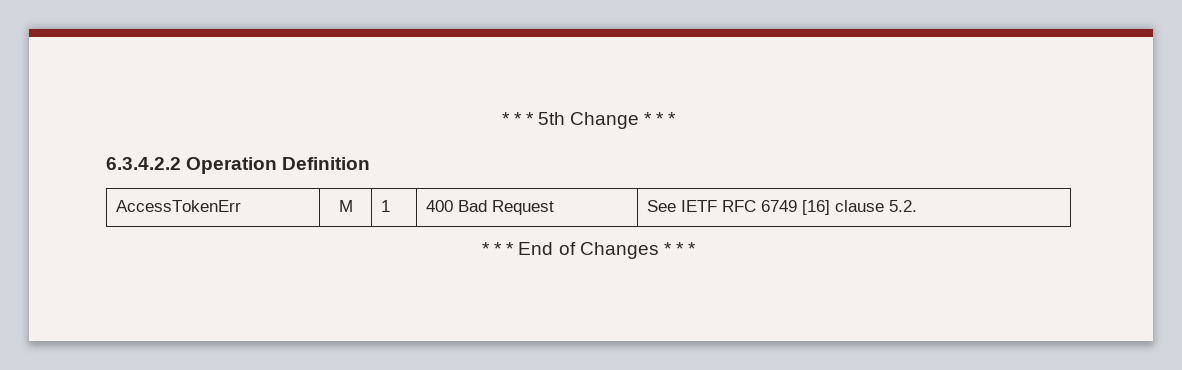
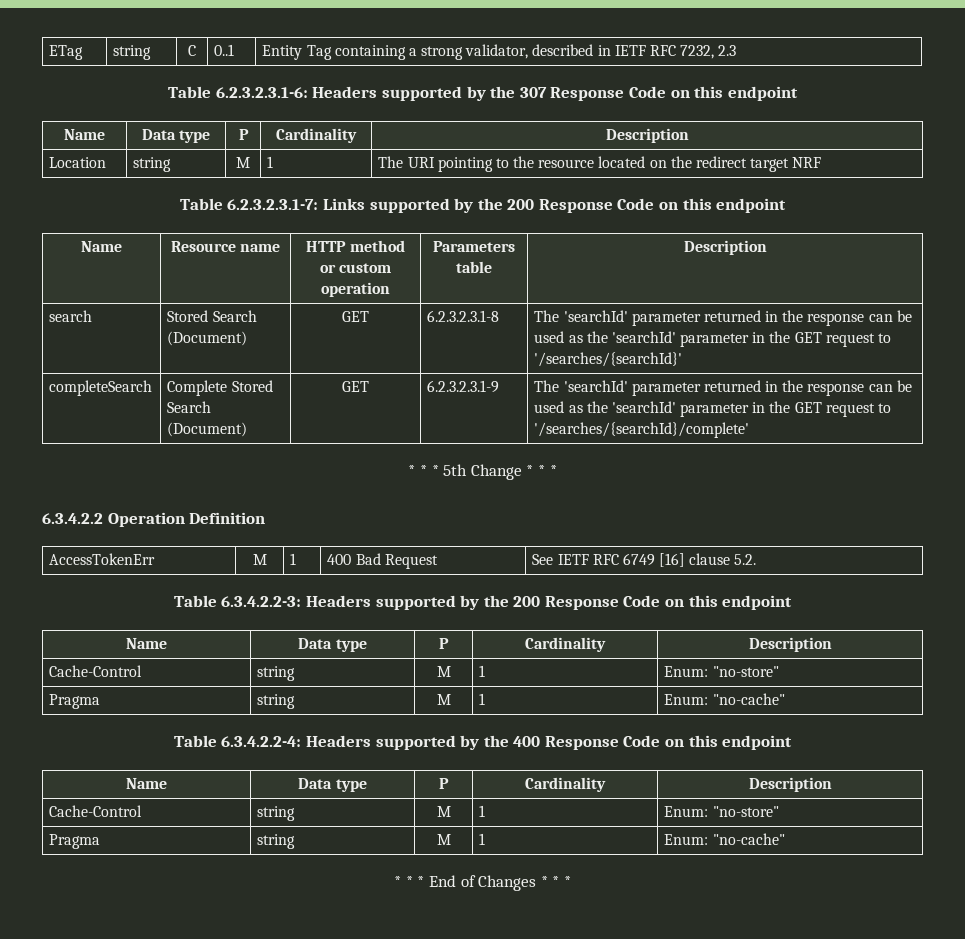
(501, 118) none -> [49,45,84,60] [113,45,152,60] [188,45,196,56] [214,44,235,56] [262,44,737,60] [168,86,798,101] [64,129,105,140] [141,129,211,143] [238,129,249,140] [276,128,357,143] [605,128,689,143] [49,157,107,168] [133,157,172,172] [236,157,250,168] [267,156,274,168] [378,156,822,172] [179,198,787,213] [81,241,122,252] [170,241,281,252] [306,240,405,252] [319,263,392,273] [321,282,390,297] [433,241,515,252] [456,261,492,273] [683,240,767,255] [49,310,93,322] [167,310,257,322] [167,331,248,346] [342,311,369,322] [427,310,500,322] [534,310,912,326] [534,331,892,347] [534,352,683,367] [49,380,153,396] [167,380,273,396] [167,401,212,413] [167,422,248,437] [342,381,369,392] [427,380,500,393] [534,380,912,396] [534,401,892,417] [534,422,750,438] ETag | string | C | 0..1 | Entity Tag containing a strong validator, described in IETF RFC 7232, 2.3 // Table 6.2.3.2.3.1-6: Headers supported by the 307 Response Code on this endpoint // Name | Data type | P | Cardinality | Description // Location | string | M | 1 | The URI pointing to the resource located on the redirect target NRF // Table 6.2.3.2.3.1-7: Links supported by the 200 Response Code on this endpoint // Name | Resource name | HTTP method or custom operation | Parameters table | Description // search | Stored Search (Document) | GET | 6.2.3.2.3.1-8 | The 'searchId' parameter returned in the response can be used as the 'searchId' parameter in the GET request to '/searches/{searchId}' // completeSearch | Complete Stored Search (Document) | GET | 6.2.3.2.3.1-9 | The 'searchId' parameter returned in the response can be used as the 'searchId' parameter in the GET request to '/searches/{searchId}/complete' //
(918, 206) none -> [173,595,793,610] [126,638,167,649] [298,638,367,652] [439,638,449,649] [525,637,606,652] [748,637,832,652] [49,665,143,677] [257,666,296,681] [436,666,451,677] [479,665,486,677] [664,666,779,677] [49,694,101,709] [257,694,296,709] [436,694,451,705] [479,693,486,705] [664,693,785,705] [173,735,793,750] [126,778,167,789] [298,778,367,792] [439,778,449,789] [525,777,606,792] [748,777,832,792] [49,805,143,817] [257,806,296,821] [436,806,451,817] [479,805,486,817] [664,806,779,817] [49,834,101,849] [257,834,296,849] [436,834,451,845] [479,833,486,845] [664,833,785,845] // Table 6.3.4.2.2-3: Headers supported by the 200 Response Code on this endpoint // Name | Data type | P | Cardinality | Description // Cache-Control | string | M | 1 | Enum: "no-store" // Pragma | string | M | 1 | Enum: "no-cache" // Table 6.3.4.2.2-4: Headers supported by the 400 Response Code on this endpoint // Name | Data type | P | Cardinality | Description // Cache-Control | string | M | 1 | Enum: "no-store" // Pragma | string | M | 1 | Enum: "no-cache"

